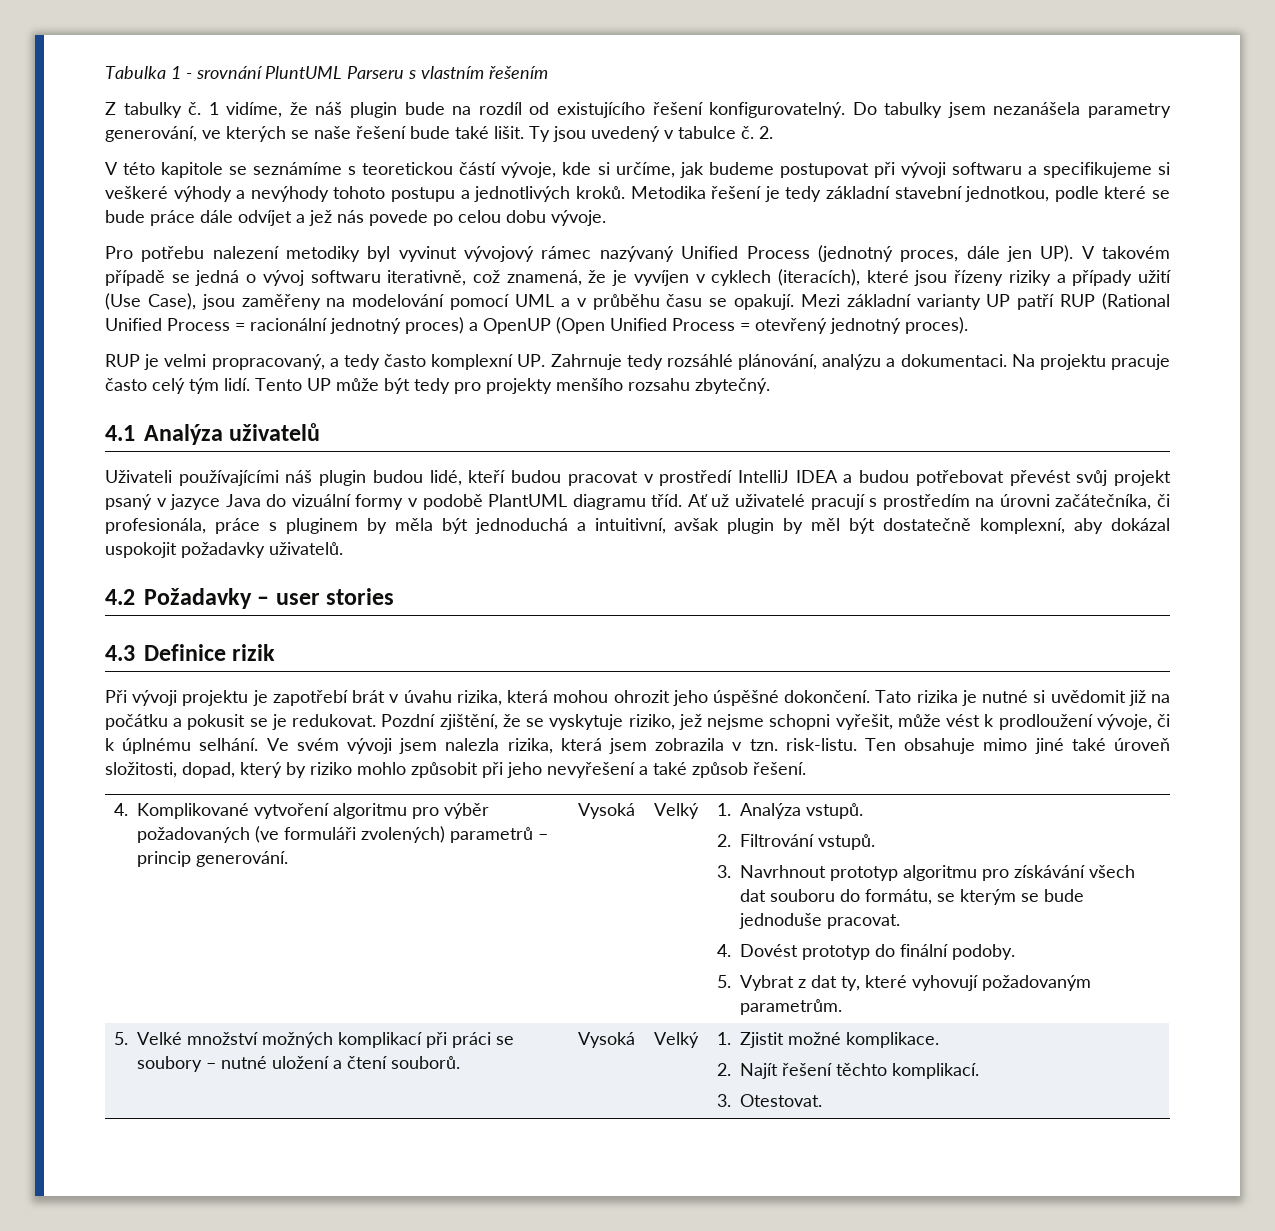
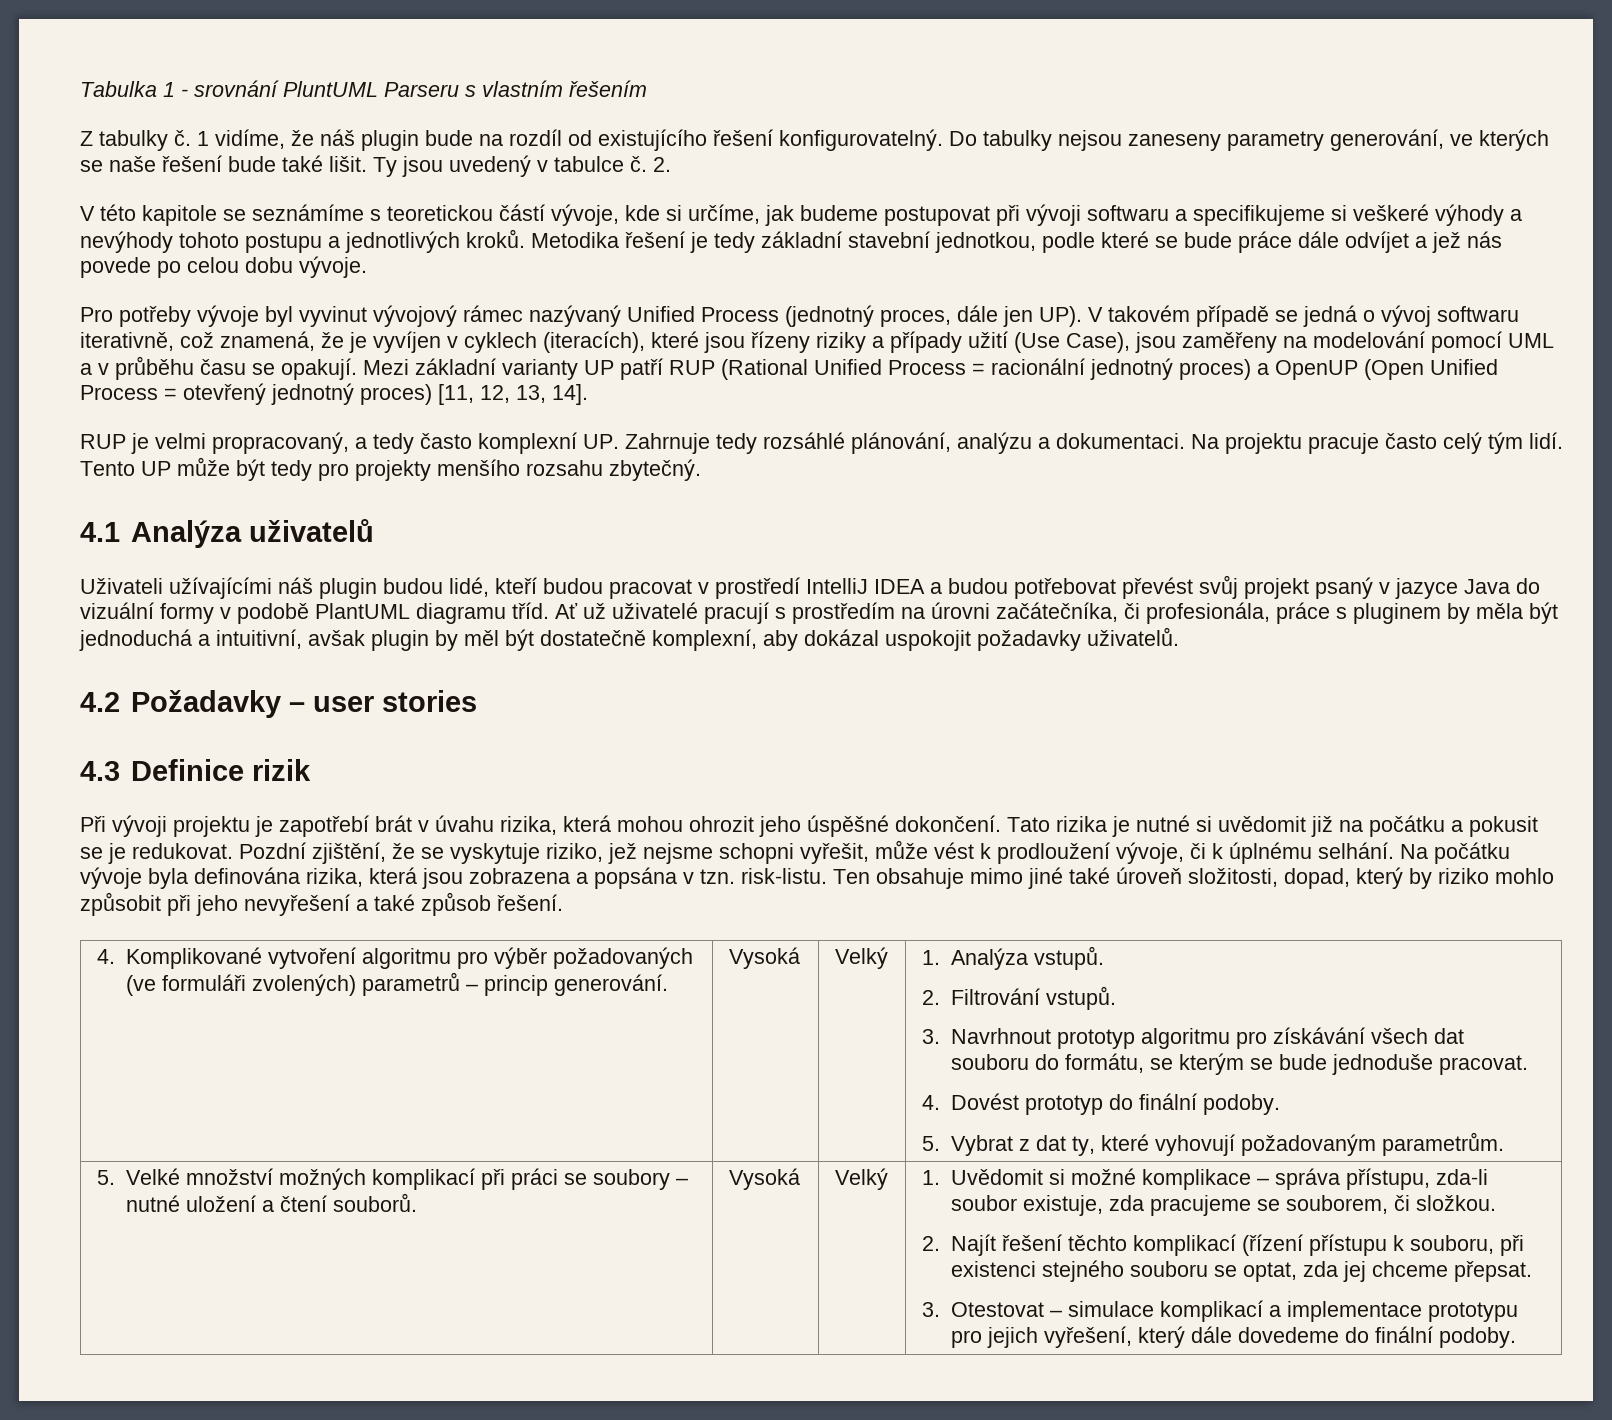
[947,102,1081,118] jsem nezanášela -> [1058,130,1221,151] nejsou zaneseny
[141,246,361,262] potřebu nalezení metodiky -> [119,305,259,327] potřeby vývoje
[905,317,968,334] proces). -> [360,384,588,405] proces) [11, 12, 13, 14].
[178,470,279,486] používajícími -> [169,577,272,599] užívajícími
[266,738,725,754] Ve svém vývoji jsem nalezla rizika, která jsem zobrazila -> [1400,842,1510,864] [80,867,677,889] Na počátku vývoje byla definována rizika, která jsou zobrazena a popsána
[739,1032,939,1048] [716,1063,979,1079] [716,1094,822,1107] Zjistit možné komplikace. // 2. Najít řešení těchto komplikací. // 3. Otestovat. -> [950,1168,1488,1190] [950,1195,1496,1216] [921,1234,1524,1256] [950,1260,1532,1282] [921,1300,1518,1322] [950,1326,1516,1348] Uvědomit si možné komplikace – správa přístupu, zda-li soubor existuje, zda pracujeme se souborem, či složkou. // 2. Najít řešení těchto komplikací (řízení přístupu k souboru, při existenci stejného souboru se optat, zda jej chceme přepsat. // 3. Otestovat – simulace komplikací a implementace prototypu pro jejich vyřešení, který dále dovedeme do finální podoby.

